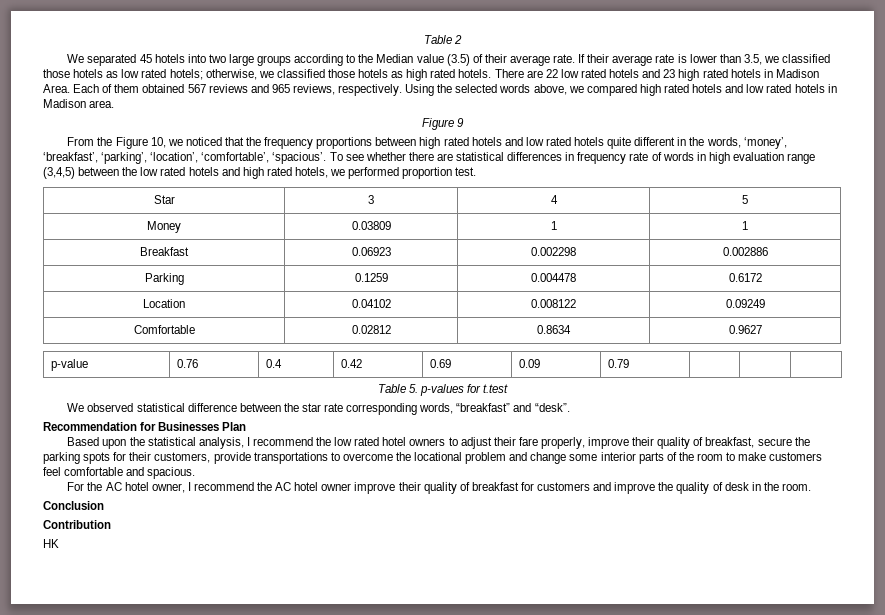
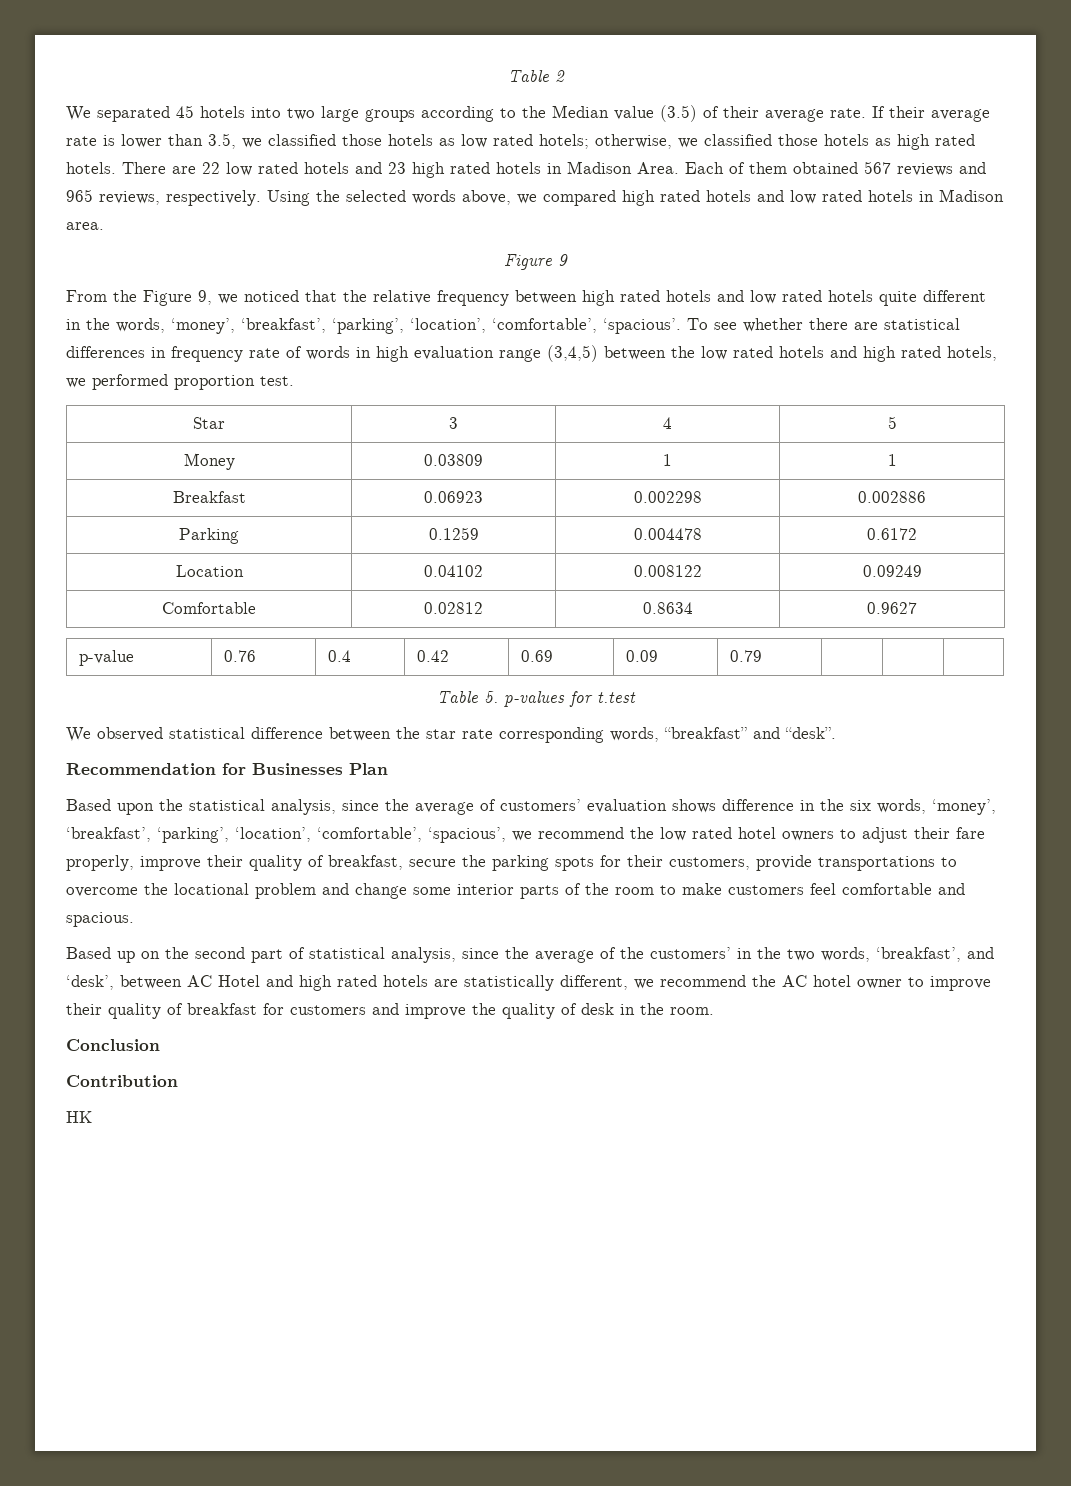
[150,137,166,148] 10, -> [198,290,212,305] 9,
[264,137,373,149] frequency proportions -> [373,290,509,306] relative frequency
[246,437,250,446] I -> [342,799,996,815] [66,827,532,843] since the average of customers’ evaluation shows difference in the six words, ‘money’, ‘breakfast’, ‘parking’, ‘location’, ‘comfortable’, ‘spacious’, we
[67,482,191,493] For the AC hotel owner, I -> [66,947,994,963] [66,975,654,991] Based up on the second part of statistical analysis, since the average of the customers’ in the two words, ‘breakfast’, and ‘desk’, between AC Hotel and high rated hotels are statistically different, we
(352, 487) none -> [908,977,924,987] to

